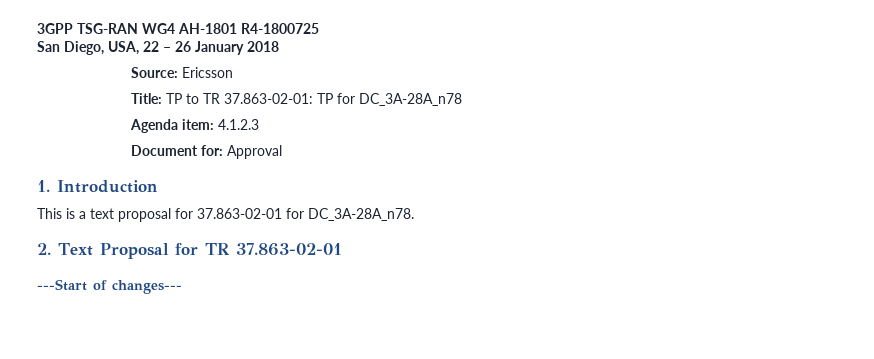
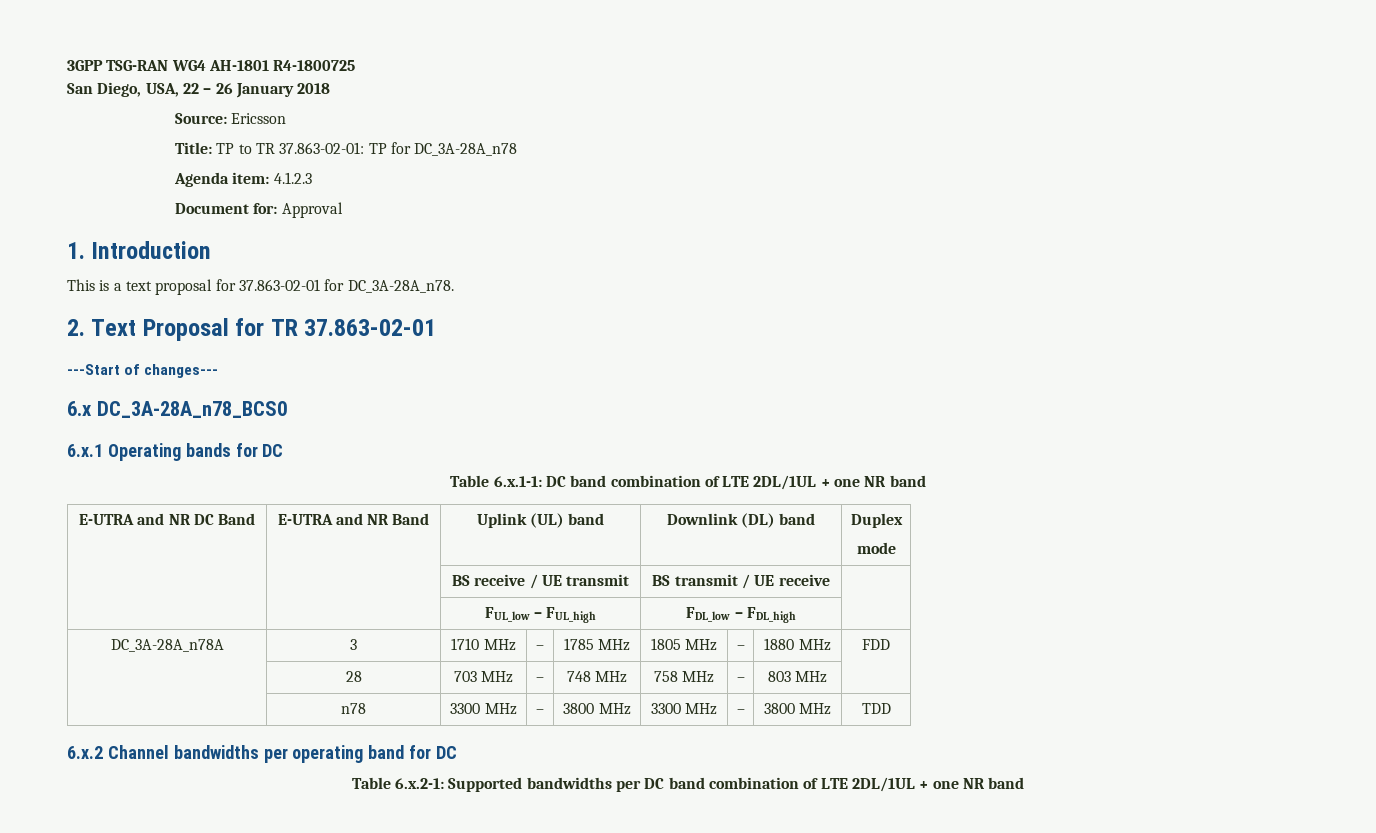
(182, 287) none -> [67,401,287,418] [67,443,284,461] [450,475,926,490] [78,513,256,525] [277,513,430,525] [476,513,605,528] [666,513,816,528] [850,513,903,528] [856,542,896,554] [451,574,630,589] [652,574,830,589] [484,607,597,623] [686,607,796,623] [110,639,224,652] [350,639,358,650] [451,638,516,651] [536,645,544,650] [563,638,631,651] [650,638,718,651] [736,645,745,650] [764,638,831,651] [862,639,890,650] [345,671,362,682] [453,671,514,683] [536,677,544,682] [566,671,628,683] [653,671,715,683] [736,677,745,682] [767,671,828,683] [341,703,367,714] [450,703,517,715] [536,709,544,714] [563,703,631,715] [650,703,718,715] [736,709,745,714] [763,703,832,715] [861,703,891,714] [67,745,458,763] [351,777,1025,792] // 6.x DC_3A-28A_n78_BCS0 // 6.x.1 Operating bands for DC // Table 6.x.1-1: DC band combination of LTE 2DL/1UL + one NR band // E-UTRA and NR DC Band | E-UTRA and NR Band | Uplink (UL) band | Downlink (DL) band | Duplex // mode // | | BS receive / UE transmit | BS transmit / UE receive | // | | FUL_low – FUL_high | FDL_low – FDL_high | // DC_3A-28A_n78A | 3 | 1710 MHz | – | 1785 MHz | 1805 MHz | – | 1880 MHz | FDD // | 28 | 703 MHz | – | 748 MHz | 758 MHz | – | 803 MHz | // | n78 | 3300 MHz | – | 3800 MHz | 3300 MHz | – | 3800 MHz | TDD // 6.x.2 Channel bandwidths per operating band for DC // Table 6.x.2-1: Supported bandwidths per DC band combination of LTE 2DL/1UL + one NR band

